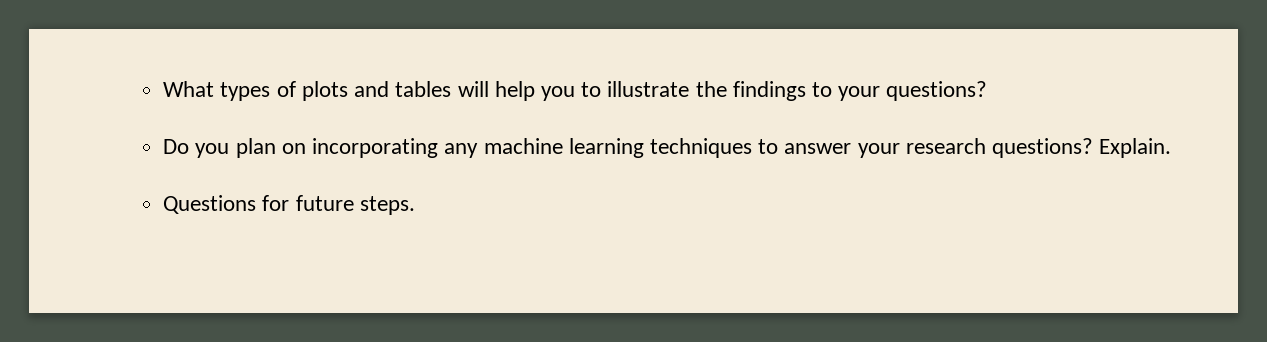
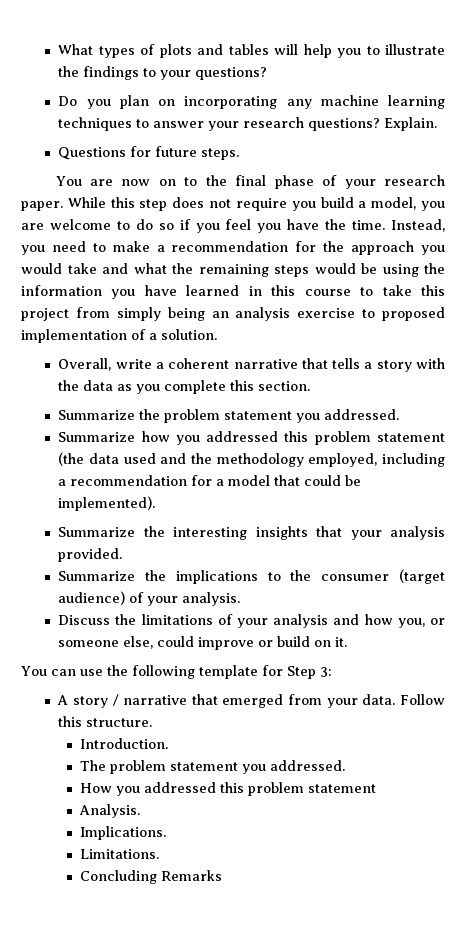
(415, 205) none -> [55,175,445,189] [21,197,445,211] [21,219,445,233] [21,241,446,255] [21,263,445,277] [21,285,446,299] [21,307,445,321] [21,329,217,343] [58,358,445,372] [58,380,311,394] [58,409,400,423] [58,431,445,445] [58,452,445,467] [58,475,362,486] [58,496,156,511] [58,526,446,540] [58,548,123,562] [58,569,445,584] [58,591,241,606] [58,614,446,628] [58,636,348,650] [21,665,332,679] [57,694,446,708] [58,716,153,727] [79,738,168,749] [79,760,345,774] [79,782,376,796] [78,804,140,818] [79,826,166,840] [79,849,159,859] [79,870,222,884] // You are now on to the final phase of your research paper. While this step does not require you build a model, you are welcome to do so if you feel you have the time. Instead, you need to make a recommendation for the approach you would take and what the remaining steps would be using the information you have learned in this course to take this project from simply being an analysis exercise to proposed implementation of a solution. // Overall, write a coherent narrative that tells a story with the data as you complete this section. // Summarize the problem statement you addressed. // Summarize how you addressed this problem statement (the data used and the methodology employed, including a recommendation for a model that could be implemented). // Summarize the interesting insights that your analysis provided. // Summarize the implications to the consumer (target audience) of your analysis. // Discuss the limitations of your analysis and how you, or someone else, could improve or build on it. // You can use the following template for Step 3: // A story / narrative that emerged from your data. Follow this structure. // Introduction. // The problem statement you addressed. // How you addressed this problem statement // Analysis. // Implications. // Limitations. // Concluding Remarks

